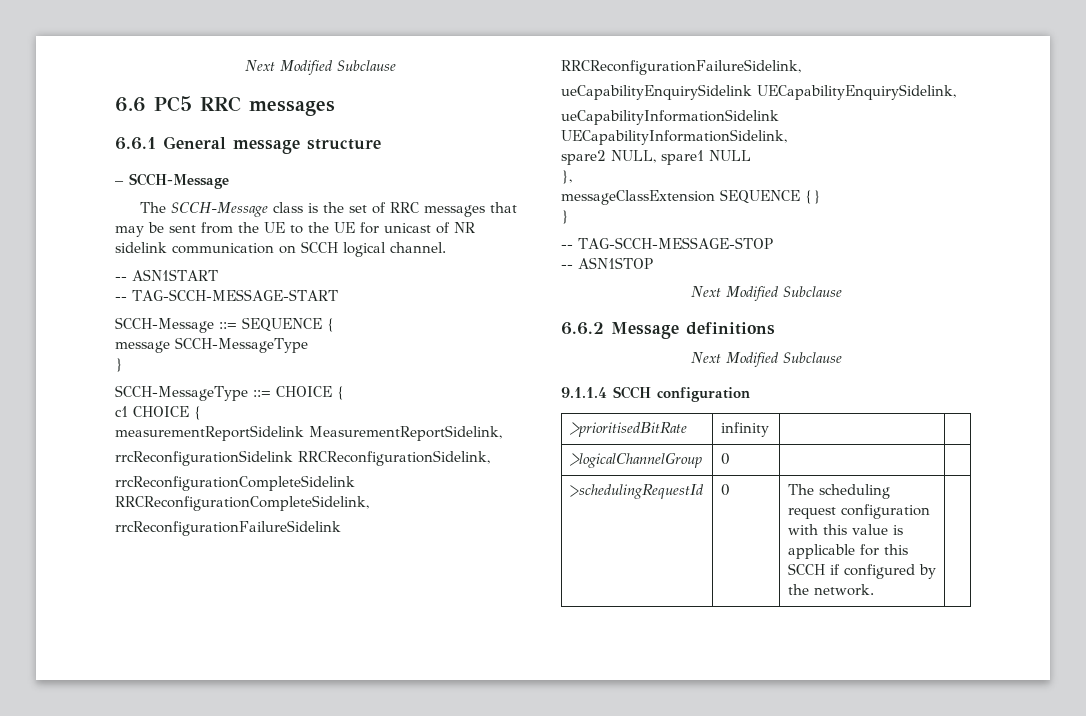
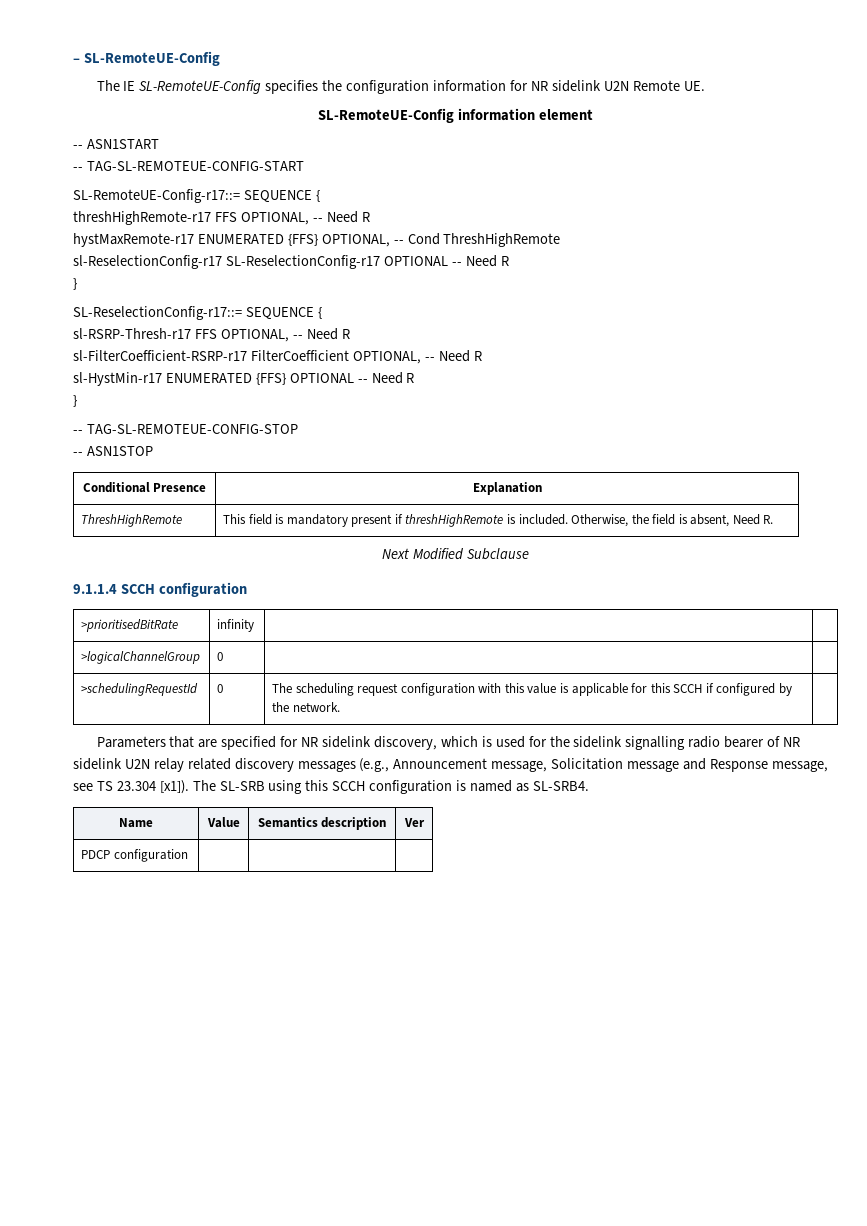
[244,60,396,75] [115,96,335,116] [115,136,381,154] [115,173,229,189] [139,202,517,217] [115,222,475,237] [115,241,446,257] Next Modified Subclause // 6.6 PC5 RRC messages // 6.6.1 General message structure // – SCCH-Message // The SCCH-Message class is the set of RRC messages that may be sent from the UE to the UE for unicast of NR sidelink communication on SCCH logical channel. -> [73,51,220,66] [96,80,705,94] [318,108,593,123] – SL-RemoteUE-Config // The IE SL-RemoteUE-Config specifies the configuration information for NR sidelink U2N Remote UE. // SL-RemoteUE-Config information element
[132,289,338,301] [115,317,335,333] [115,337,308,353] [115,358,123,372] [115,385,345,401] [115,406,202,420] [115,425,502,441] [115,450,490,466] [115,475,355,491] [115,495,369,511] [115,520,341,536] [561,59,801,75] [561,84,956,100] [561,109,779,125] [561,129,787,145] [561,150,751,165] [561,170,572,184] [561,189,821,205] TAG-SCCH-MESSAGE-START // SCCH-Message ::= SEQUENCE { // message SCCH-MessageType // } // SCCH-MessageType ::= CHOICE { // c1 CHOICE { // measurementReportSidelink MeasurementReportSidelink, // rrcReconfigurationSidelink RRCReconfigurationSidelink, // rrcReconfigurationCompleteSidelink RRCReconfigurationCompleteSidelink, // rrcReconfigurationFailureSidelink RRCReconfigurationFailureSidelink, // ueCapabilityEnquirySidelink UECapabilityEnquirySidelink, // ueCapabilityInformationSidelink UECapabilityInformationSidelink, // spare2 NULL, spare1 NULL // }, // messageClassExtension SEQUENCE {} -> [86,161,304,171] [73,189,320,203] [73,211,370,225] [73,233,561,247] [73,255,509,269] [73,278,77,290] [73,306,322,320] [73,328,350,342] [73,350,482,364] [73,372,415,386] TAG-SL-REMOTEUE-CONFIG-START // SL-RemoteUE-Config-r17::= SEQUENCE { // threshHighRemote-r17 FFS OPTIONAL, -- Need R // hystMaxRemote-r17 ENUMERATED {FFS} OPTIONAL, -- Cond ThreshHighRemote // sl-ReselectionConfig-r17 SL-ReselectionConfig-r17 OPTIONAL -- Need R // } // SL-ReselectionConfig-r17::= SEQUENCE { // sl-RSRP-Thresh-r17 FFS OPTIONAL, -- Need R // sl-FilterCoefficient-RSRP-r17 FilterCoefficient OPTIONAL, -- Need R // sl-HystMin-r17 ENUMERATED {FFS} OPTIONAL -- Need R
[578,237,773,249] TAG-SCCH-MESSAGE-STOP -> [86,424,298,434] TAG-SL-REMOTEUE-CONFIG-STOP
[690,286,842,301] [561,322,775,339] // Next Modified Subclause // 6.6.2 Message definitions -> [82,482,207,493] [472,482,542,495] [81,514,183,527] [223,514,774,527] // Conditional Presence | Explanation // ThreshHighRemote | This field is mandatory present if threshHighRemote is included. Otherwise, the field is absent, Need R.
(874, 590) none -> [96,736,801,750] [73,758,828,772] [73,780,589,794] [119,818,153,828] [206,817,240,828] [257,817,387,830] [403,818,425,827] [81,849,188,862] // Parameters that are specified for NR sidelink discovery, which is used for the sidelink signalling radio bearer of NR sidelink U2N relay related discovery messages (e.g., Announcement message, Solicitation message and Response message, see TS 23.304 [x1]). The SL-SRB using this SCCH configuration is named as SL-SRB4. // Name | Value | Semantics description | Ver // PDCP configuration | | |

